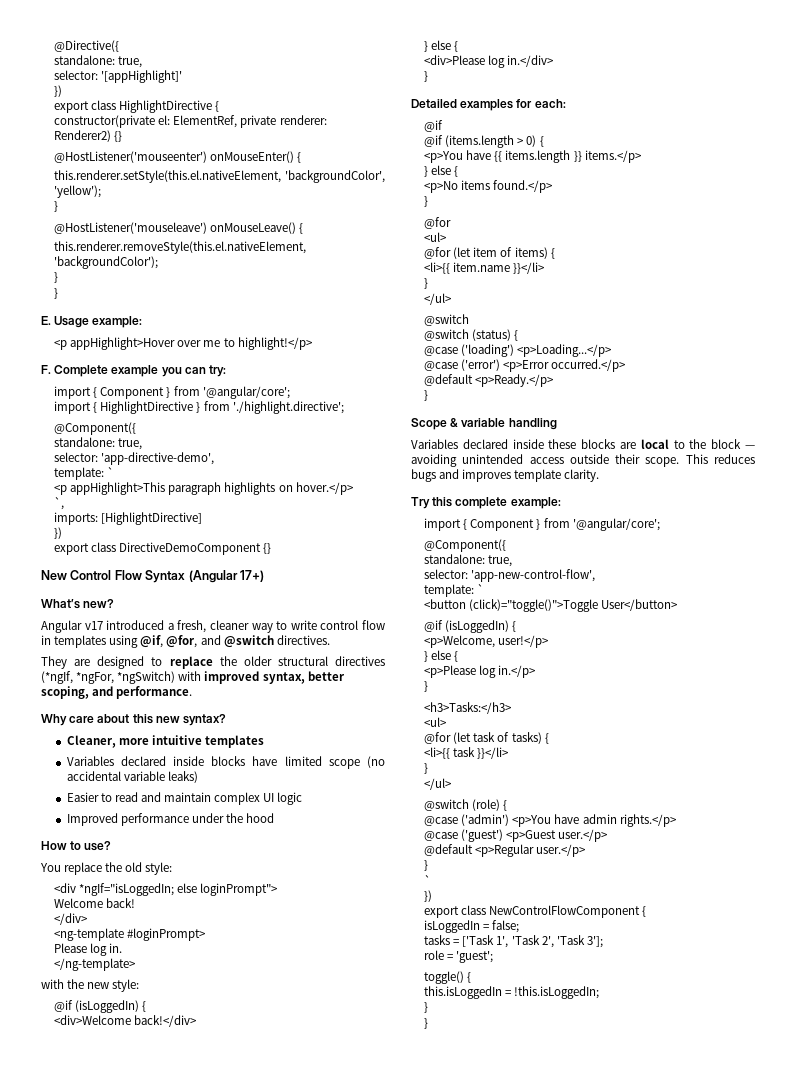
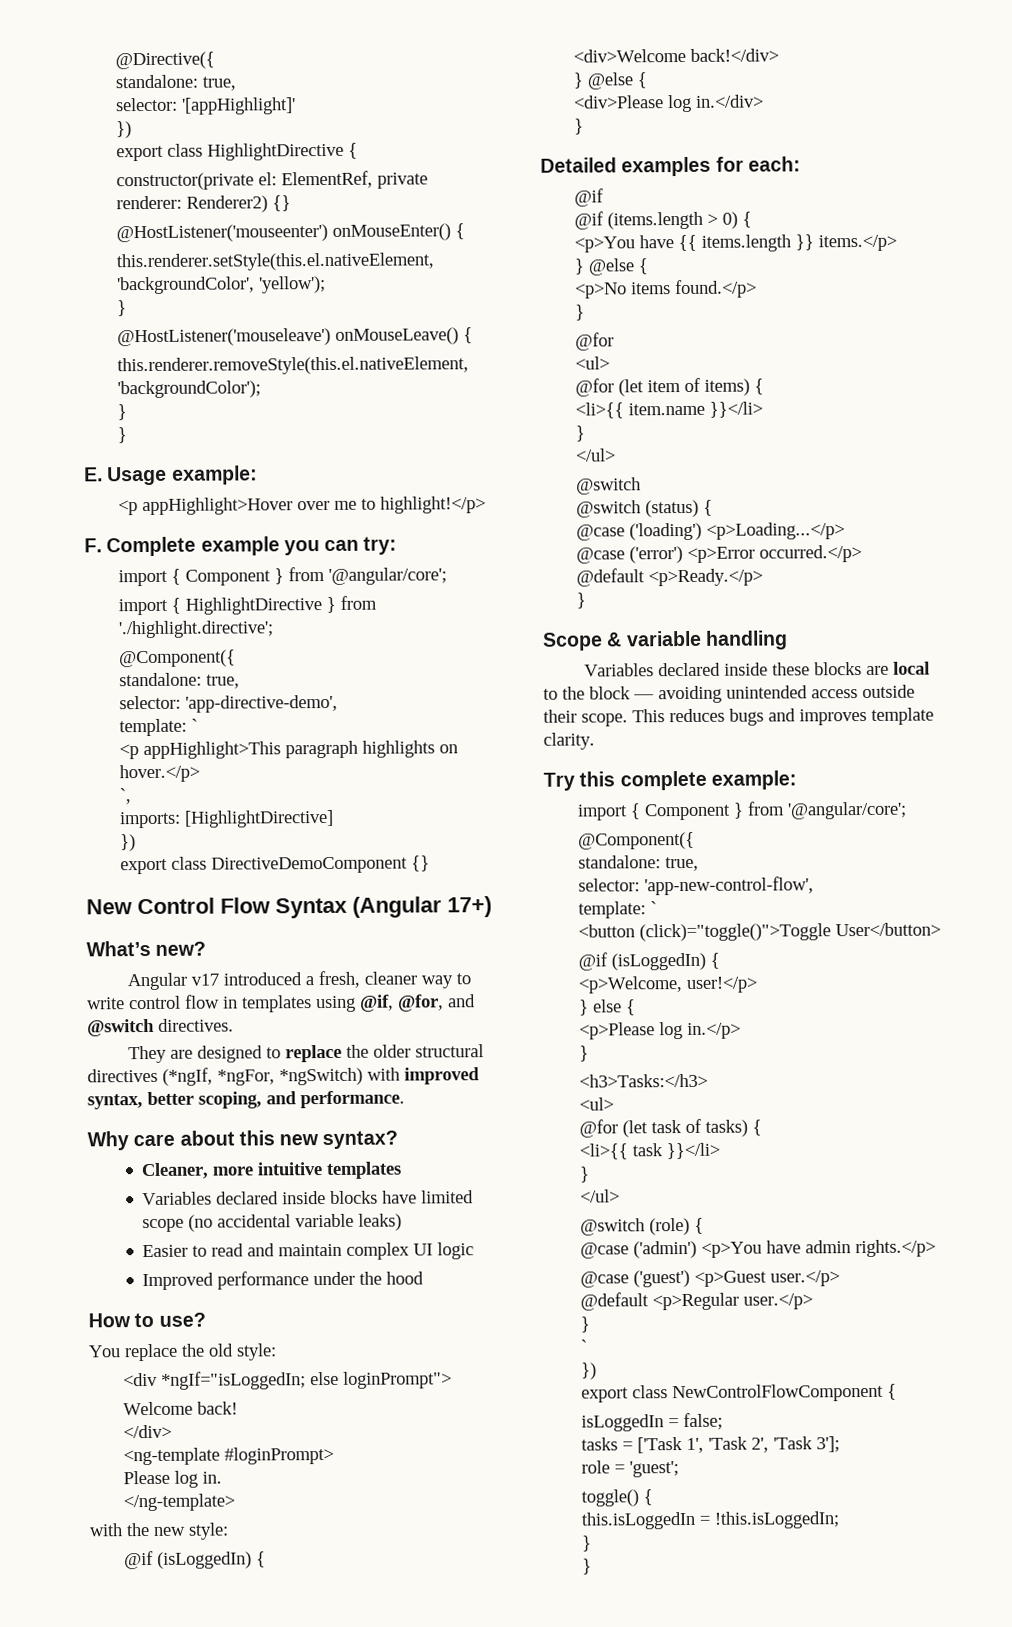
[431,40,452,50] else -> [586,72,633,90] @else
[431,165,452,175] else -> [587,258,634,276] @else

